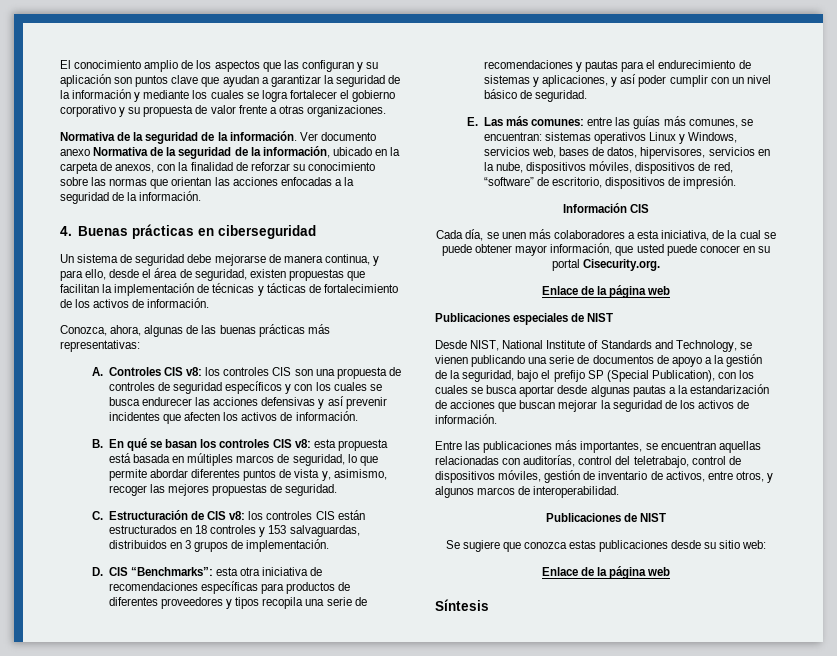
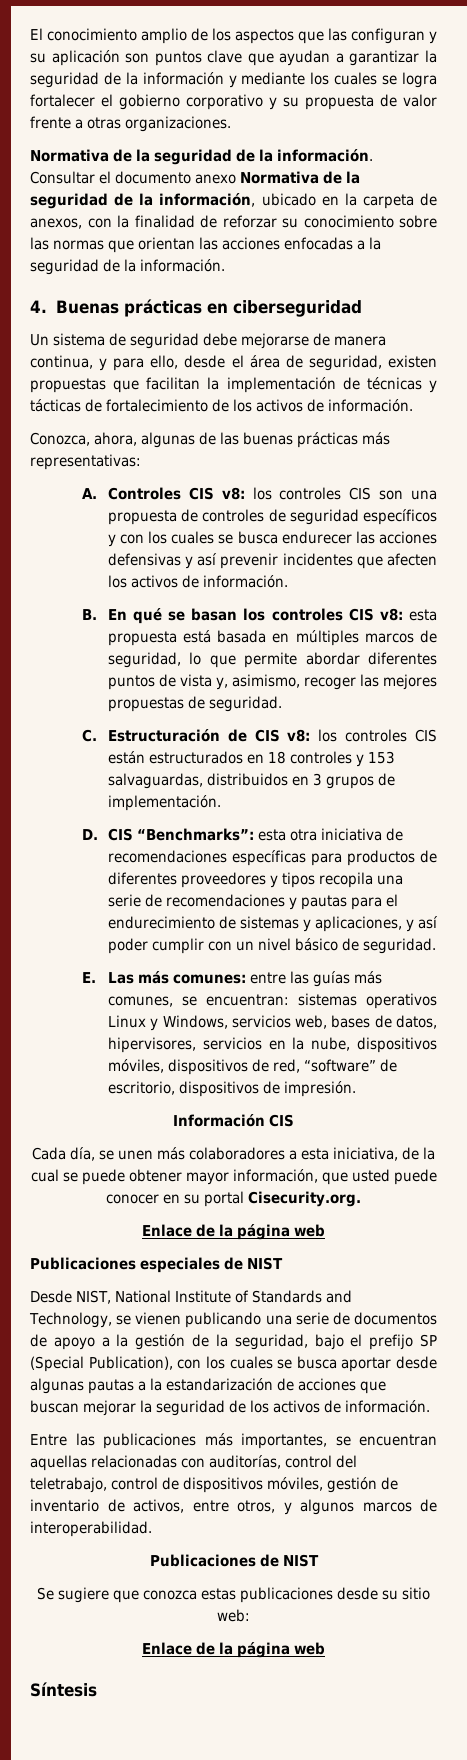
[299,132,318,141] Ver -> [30,171,111,184] Consultar el

